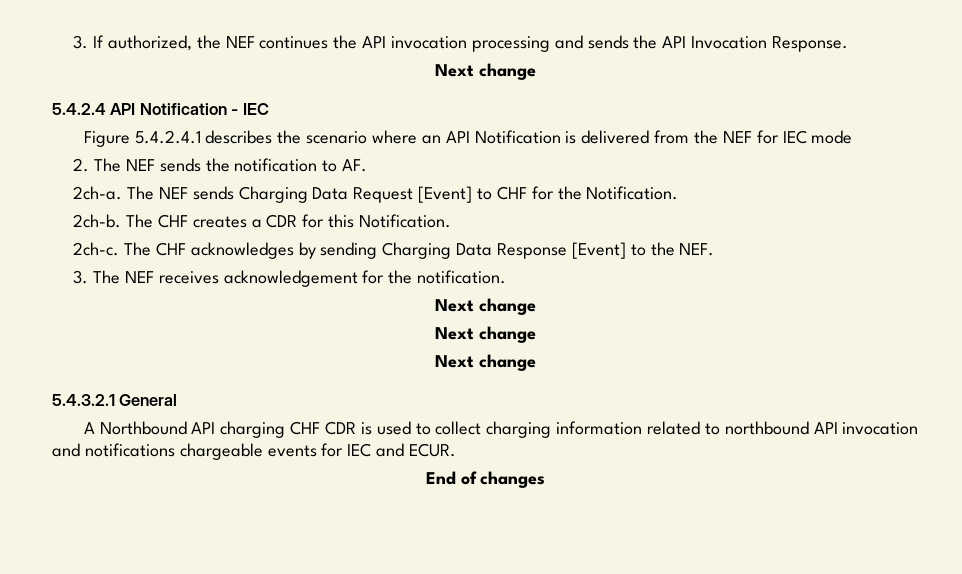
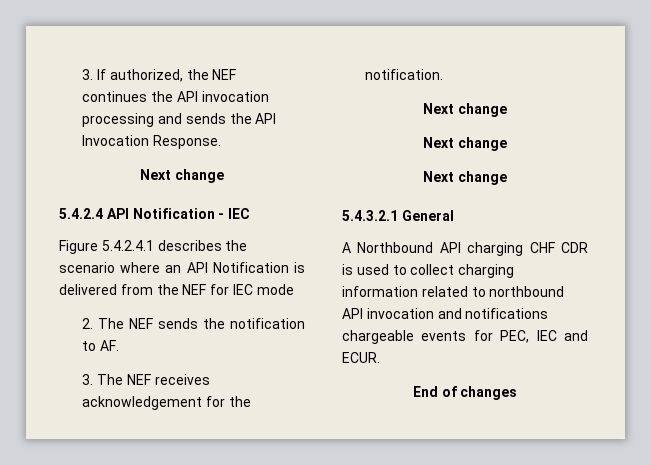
[73,186,679,203] [73,214,451,228] [73,242,715,259] // 2ch-a. The NEF sends Charging Data Request [Event] to CHF for the Notification. // 2ch-b. The CHF creates a CDR for this Notification. // 2ch-c. The CHF acknowledges by sending Charging Data Response [Event] to the NEF. -> (120, 345) none
(344, 450) none -> [500,330,530,343] PEC,

